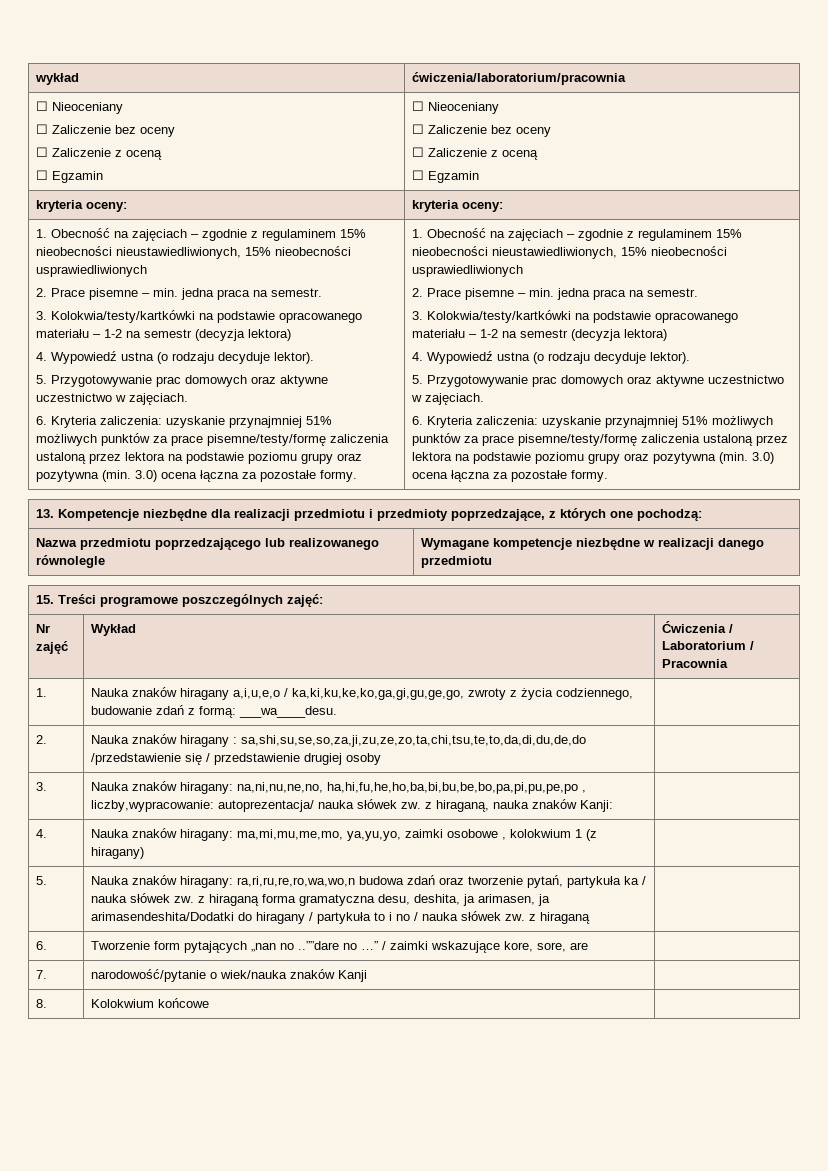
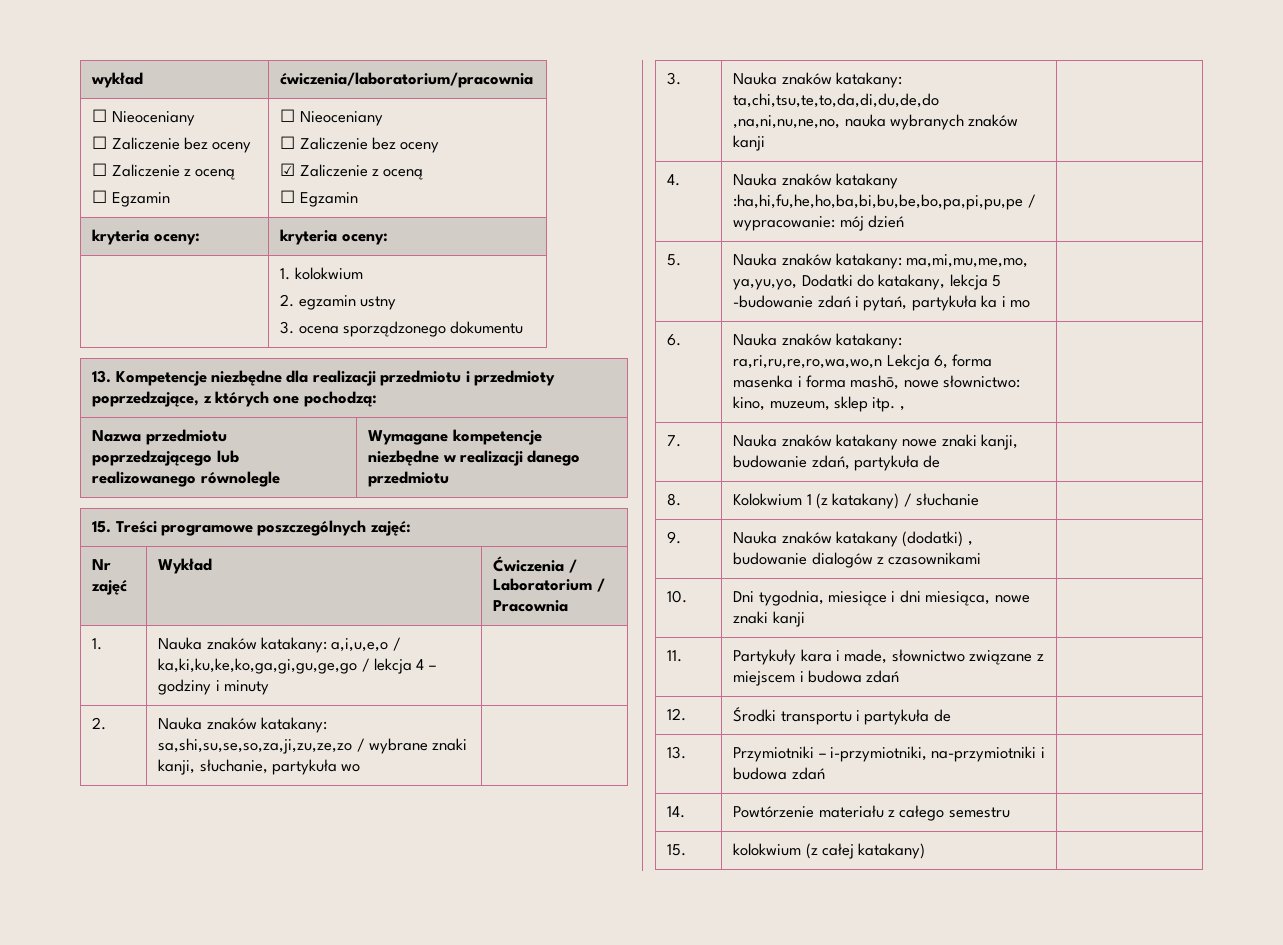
[412,147,425,157] ☐ -> [280,163,296,176] ☑
[36,228,367,241] [36,246,352,259] [36,265,148,277] [36,288,323,300] [36,310,363,323] [36,329,292,341] [36,351,315,364] [36,375,329,387] [36,393,189,405] [36,416,333,428] [36,433,390,446] [36,452,363,464] [36,470,358,482] [412,228,743,241] [412,246,728,259] [412,265,524,277] [412,288,699,300] [412,310,739,323] [412,329,668,341] [412,351,691,364] [412,375,785,387] [411,393,485,405] [412,416,774,428] [412,433,789,446] [412,452,775,464] [412,470,609,482] 1. Obecność na zajęciach – zgodnie z regulaminem 15% nieobecności nieustawiedliwionych, 15% nieobecności usprawiedliwionych // 2. Prace pisemne – min. jedna praca na semestr. // 3. Kolokwia/testy/kartkówki na podstawie opracowanego materiału – 1-2 na semestr (decyzja lektora) // 4. Wypowiedź ustna (o rodzaju decyduje lektor). // 5. Przygotowywanie prac domowych oraz aktywne uczestnictwo w zajęciach. // 6. Kryteria zaliczenia: uzyskanie przynajmniej 51% możliwych punktów za prace pisemne/testy/formę zaliczenia ustaloną przez lektora na podstawie poziomu grupy oraz pozytywna (min. 3.0) ocena łączna za pozostałe formy. | 1. Obecność na zajęciach – zgodnie z regulaminem 15% nieobecności nieustawiedliwionych, 15% nieobecności usprawiedliwionych // 2. Prace pisemne – min. jedna praca na semestr. // 3. Kolokwia/testy/kartkówki na podstawie opracowanego materiału – 1-2 na semestr (decyzja lektora) // 4. Wypowiedź ustna (o rodzaju decyduje lektor). // 5. Przygotowywanie prac domowych oraz aktywne uczestnictwo w zajęciach. // 6. Kryteria zaliczenia: uzyskanie przynajmniej 51% możliwych punktów za prace pisemne/testy/formę zaliczenia ustaloną przez lektora na podstawie poziomu grupy oraz pozytywna (min. 3.0) ocena łączna za pozostałe formy. -> [280,267,363,280] [280,294,396,310] [280,321,524,337] | 1. kolokwium // 2. egzamin ustny // 3. ocena sporządzonego dokumentu
[180,688,230,700] hiragany -> [260,637,327,653] katakany:
[292,688,634,700] [91,705,338,718] [36,735,48,744] [91,734,587,747] [91,753,382,765] [36,782,48,791] [91,781,587,794] [91,799,614,812] [36,829,48,838] [91,828,598,841] [91,847,145,859] [36,876,48,885] [91,875,647,888] [91,893,551,906] [91,911,591,924] [36,941,48,950] [91,941,589,953] [36,970,48,979] [91,969,368,982] [36,999,48,1008] [91,998,210,1008] ka,ki,ku,ke,ko,ga,gi,gu,ge,go, zwroty z życia codziennego, budowanie zdań z formą: ___wa____desu. | // 2. | Nauka znaków hiragany : sa,shi,su,se,so,za,ji,zu,ze,zo,ta,chi,tsu,te,to,da,di,du,de,do /przedstawienie się / przedstawienie drugiej osoby | // 3. | Nauka znaków hiragany: na,ni,nu,ne,no, ha,hi,fu,he,ho,ba,bi,bu,be,bo,pa,pi,pu,pe,po , liczby,wypracowanie: autoprezentacja/ nauka słówek zw. z hiraganą, nauka znaków Kanji: | // 4. | Nauka znaków hiragany: ma,mi,mu,me,mo, ya,yu,yo, zaimki osobowe , kolokwium 1 (z hiragany) | // 5. | Nauka znaków hiragany: ra,ri,ru,re,ro,wa,wo,n budowa zdań oraz tworzenie pytań, partykuła ka / nauka słówek zw. z hiraganą forma gramatyczna desu, deshita, ja arimasen, ja arimasendeshita/Dodatki do hiragany / partykuła to i no / nauka słówek zw. z hiraganą | // 6. | Tworzenie form pytających „nan no ..””dare no …” / zaimki wskazujące kore, sore, are | // 7. | narodowość/pytanie o wiek/nauka znaków Kanji | // 8. | Kolokwium końcowe -> [158,658,436,674] [158,679,269,695] [92,717,107,730] [158,717,327,733] [158,738,468,754] [158,759,361,775] [667,72,682,85] [733,72,902,88] [733,93,940,108] [733,114,1019,130] [733,135,766,151] [667,174,681,186] [733,173,898,189] [733,194,1036,210] [733,215,904,231] [667,254,682,266] [733,253,1029,269] [733,274,1002,290] [733,295,1031,311] [667,334,682,346] [733,333,902,349] [733,354,993,370] [733,375,1021,390] [733,396,905,412] [667,435,682,447] [733,434,1019,450] [733,455,941,471] [667,493,682,506] [733,493,980,509] [667,531,682,544] [733,531,973,547] [733,552,982,568] [667,590,688,603] [733,590,1030,606] [733,611,805,627] [667,650,683,662] [733,649,1044,665] [733,670,900,686] [667,708,687,721] [733,706,951,725] [667,746,687,759] [733,746,1045,762] [733,767,825,780] [667,806,686,818] [733,805,1010,821] [667,844,687,856] [733,843,926,859] ka,ki,ku,ke,ko,ga,gi,gu,ge,go / lekcja 4 – godziny i minuty | // 2. | Nauka znaków katakany: sa,shi,su,se,so,za,ji,zu,ze,zo / wybrane znaki kanji, słuchanie, partykuła wo | // 3. | Nauka znaków katakany: ta,chi,tsu,te,to,da,di,du,de,do ,na,ni,nu,ne,no, nauka wybranych znaków kanji | // 4. | Nauka znaków katakany :ha,hi,fu,he,ho,ba,bi,bu,be,bo,pa,pi,pu,pe / wypracowanie: mój dzień | // 5. | Nauka znaków katakany: ma,mi,mu,me,mo, ya,yu,yo, Dodatki do katakany, lekcja 5 -budowanie zdań i pytań, partykuła ka i mo | // 6. | Nauka znaków katakany: ra,ri,ru,re,ro,wa,wo,n Lekcja 6, forma masenka i forma mashō, nowe słownictwo: kino, muzeum, sklep itp. , | // 7. | Nauka znaków katakany nowe znaki kanji, budowanie zdań, partykuła de | // 8. | Kolokwium 1 (z katakany) / słuchanie | // 9. | Nauka znaków katakany (dodatki) , budowanie dialogów z czasownikami | // 10. | Dni tygodnia, miesiące i dni miesiąca, nowe znaki kanji | // 11. | Partykuły kara i made, słownictwo związane z miejscem i budowa zdań | // 12. | Środki transportu i partykuła de | // 13. | Przymiotniki – i-przymiotniki, na-przymiotniki i budowa zdań | // 14. | Powtórzenie materiału z całego semestru | // 15. | kolokwium (z całej katakany)

